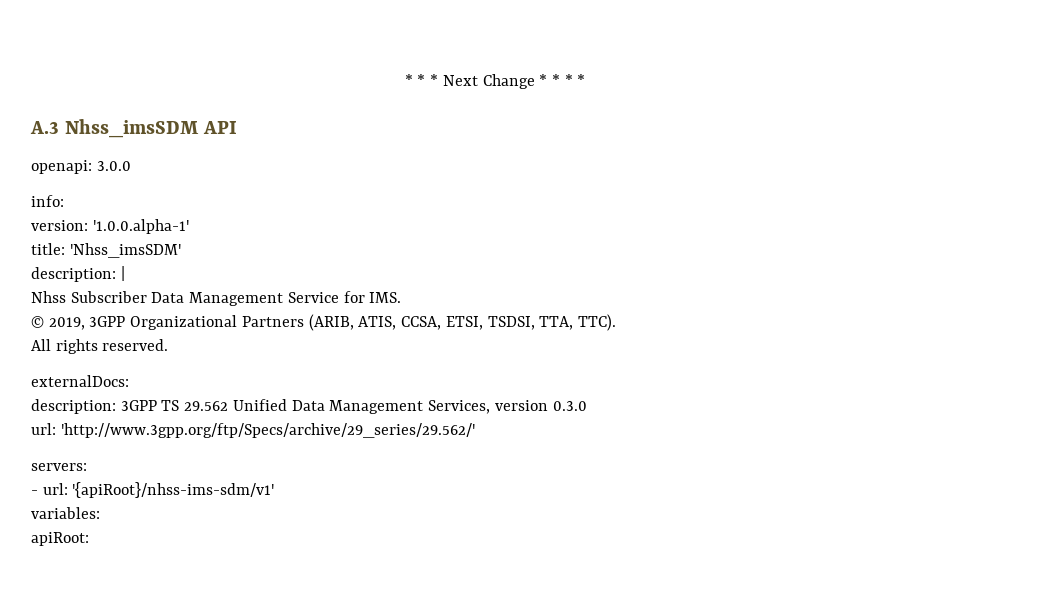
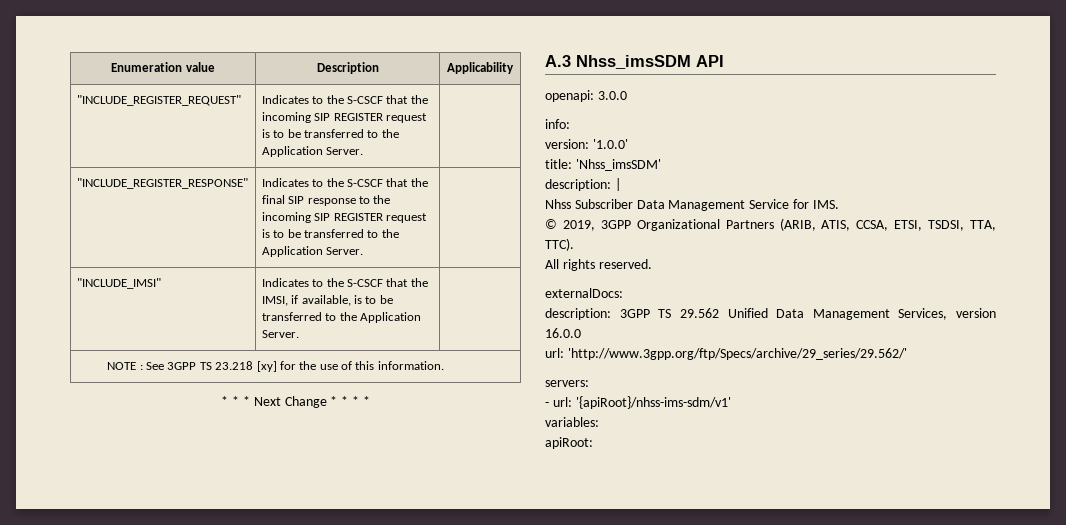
(404, 80) none -> [111,62,215,72] [316,62,379,74] [447,62,514,74] [76,95,241,106] [261,95,428,104] [261,112,427,123] [261,129,399,138] [261,146,364,157] [76,178,248,189] [261,178,428,187] [261,195,391,206] [261,212,427,223] [261,229,399,238] [261,246,364,257] [76,278,161,289] [261,278,428,287] [261,295,393,306] [261,312,421,323] [261,330,299,338] [107,361,444,372] Enumeration value | Description | Applicability // "INCLUDE_REGISTER_REQUEST" | Indicates to the S-CSCF that the incoming SIP REGISTER request is to be transferred to the Application Server. | // "INCLUDE_REGISTER_RESPONSE" | Indicates to the S-CSCF that the final SIP response to the incoming SIP REGISTER request is to be transferred to the Application Server. | // "INCLUDE_IMSI" | Indicates to the S-CSCF that the IMSI, if available, is to be transferred to the Application Server. | // NOTE : See 3GPP TS 23.218 [xy] for the use of this information. //
[92,219,189,234] '1.0.0.alpha-1' -> [592,139,628,149] '1.0.0'
[552,401,587,411] 0.3.0 -> [545,328,581,338] 16.0.0

